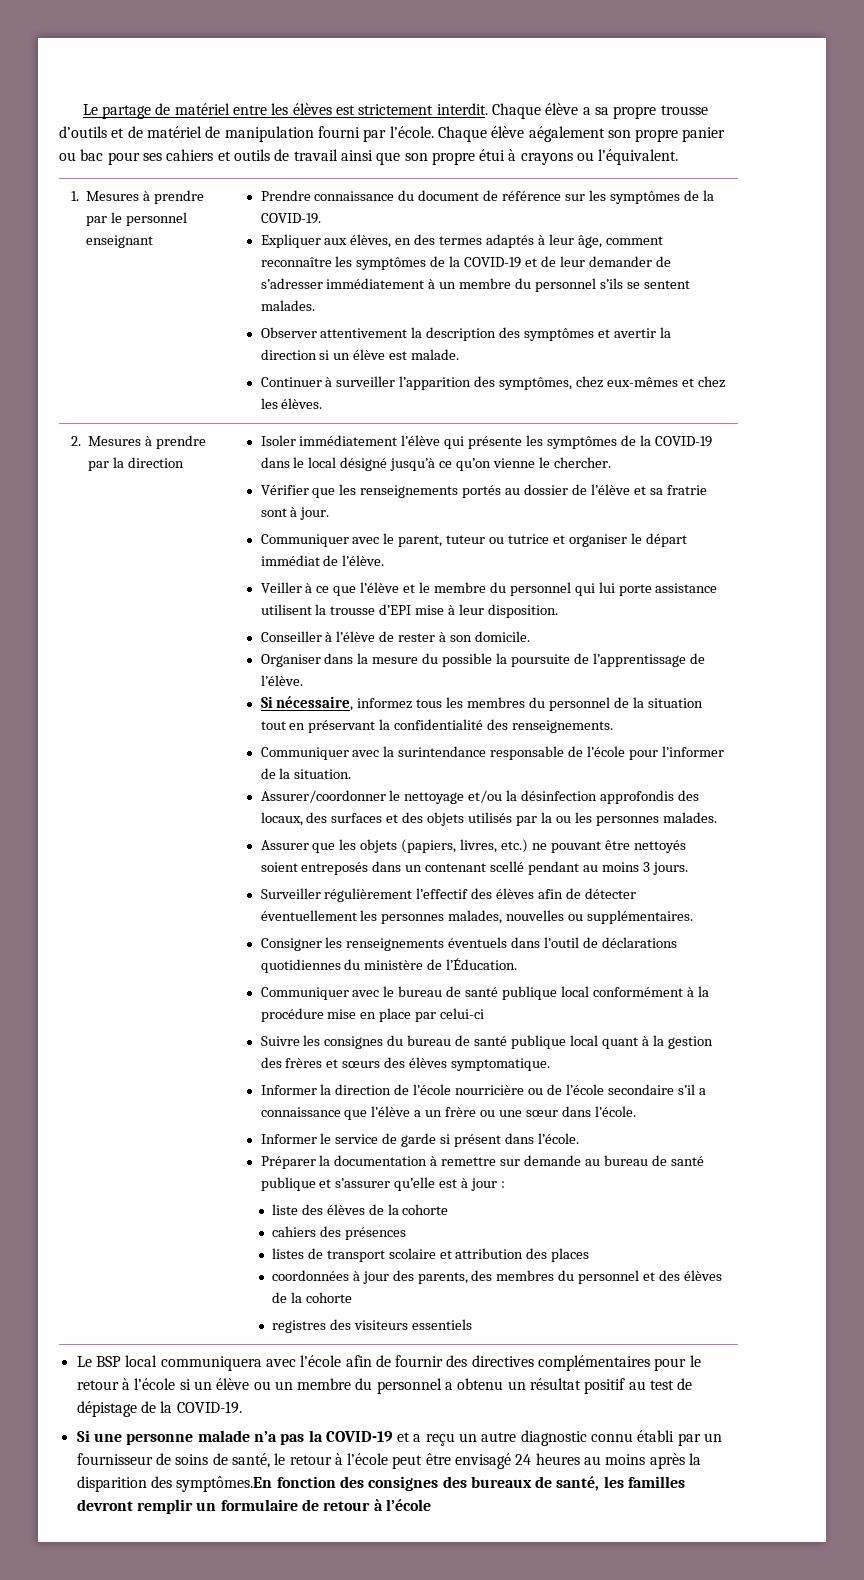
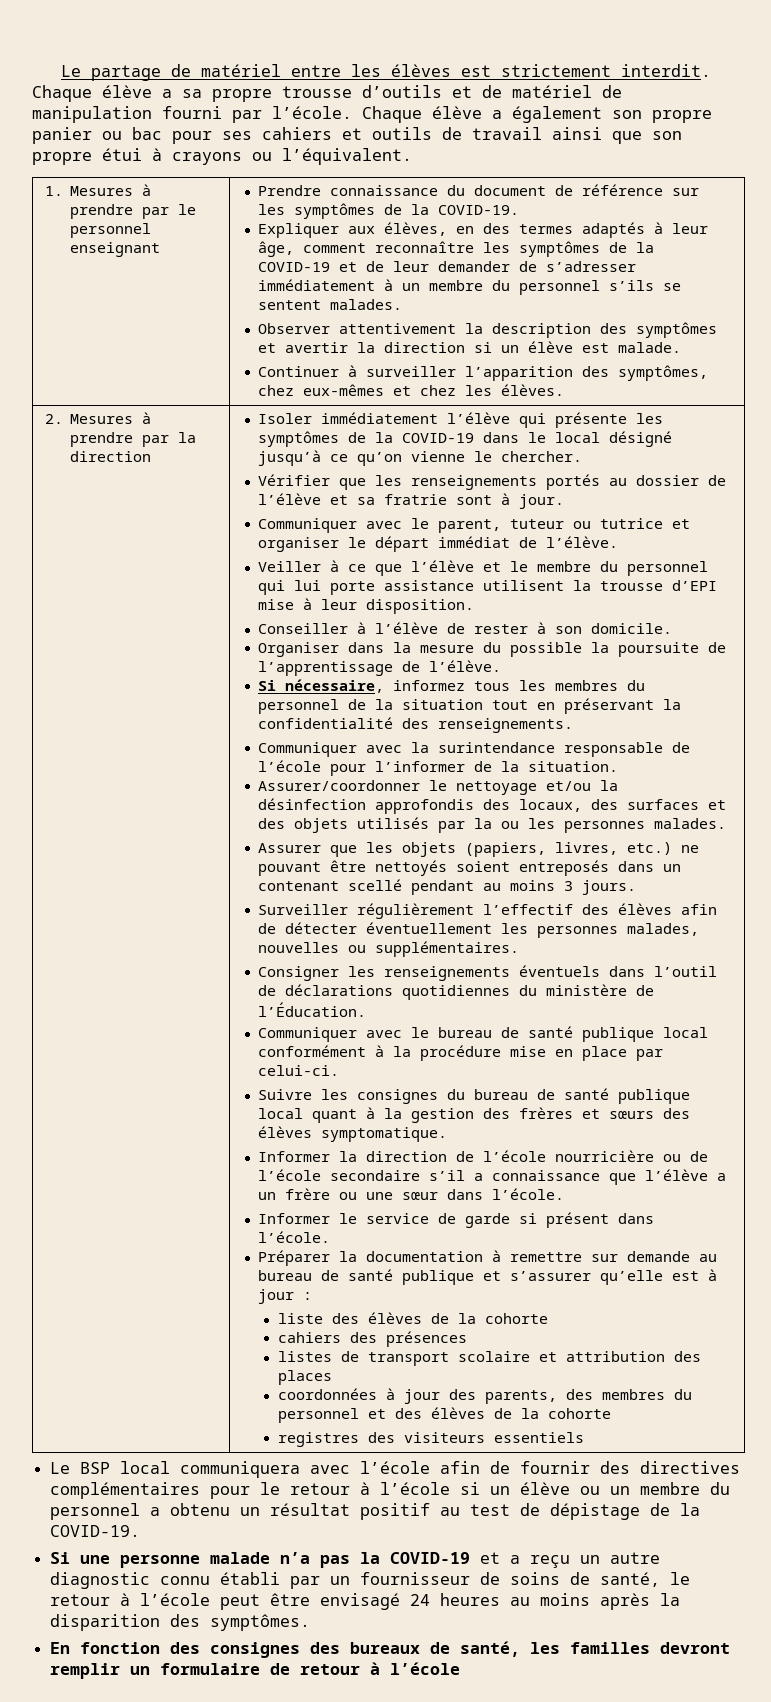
[528,126,605,142] aégalement -> [492,106,602,123] a également
[440,1008,485,1019] celui-ci -> [258,1065,340,1076] celui-ci.
[176,1476,273,1492] symptômes.En -> [210,1614,311,1631] [50,1642,71,1654] symptômes. // En

